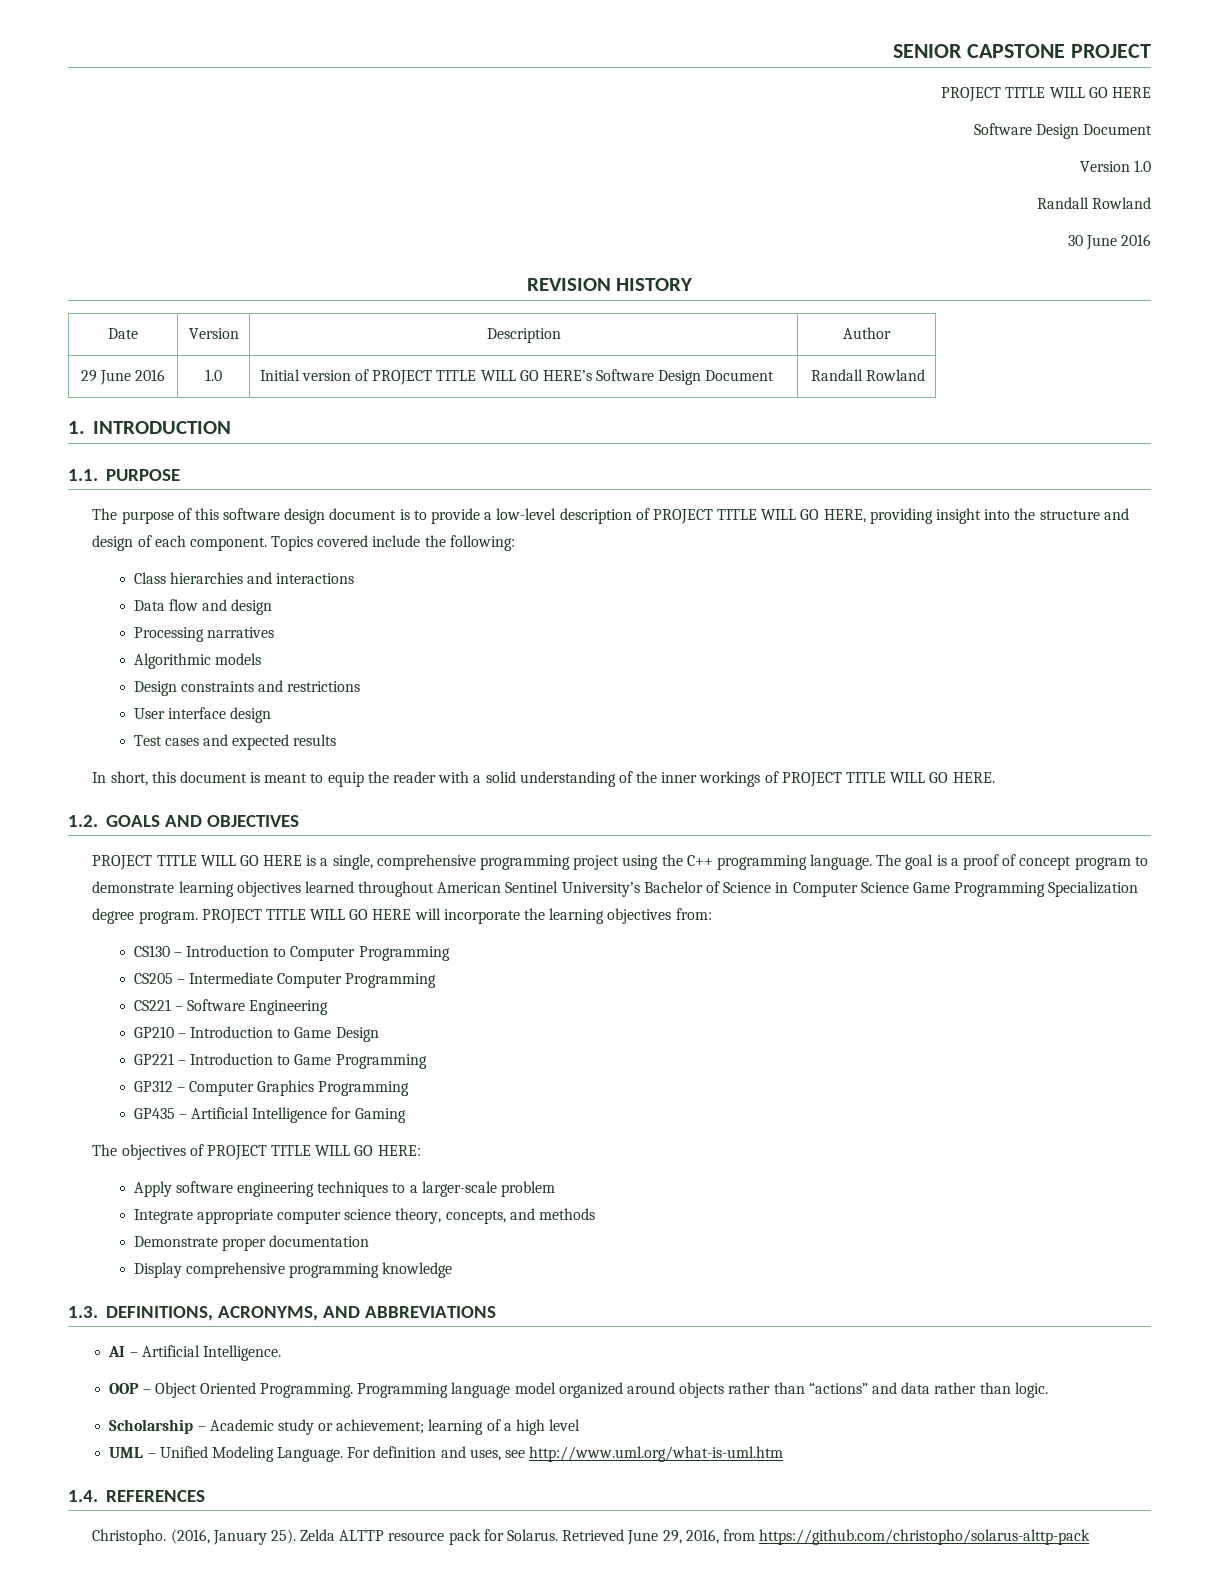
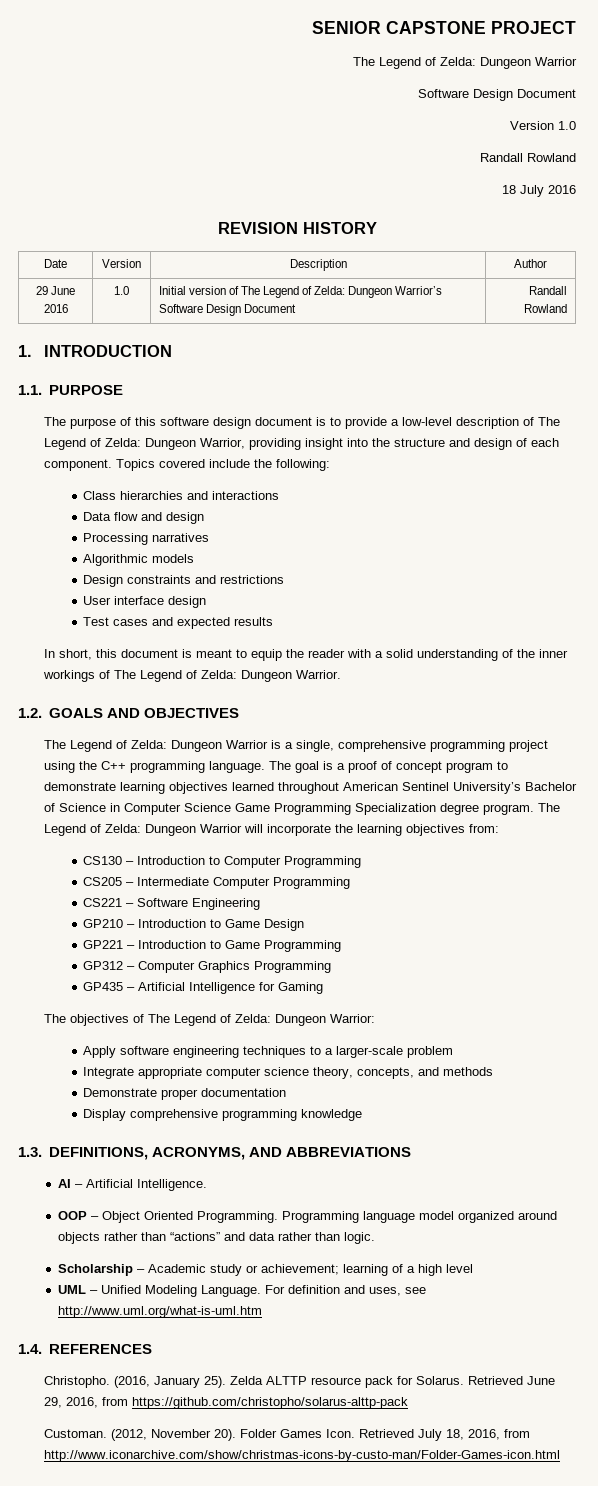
[941,87,1151,102] PROJECT TITLE WILL GO HERE -> [353,57,577,69] The Legend of Zelda: Dungeon Warrior
[1067,235,1117,250] 30 June -> [502,185,544,197] 18 July
[372,370,592,385] PROJECT TITLE WILL GO HERE’s -> [240,286,443,298] The Legend of Zelda: Dungeon Warrior’s
[652,509,866,524] PROJECT TITLE WILL GO HERE, -> [537,417,560,426] [43,438,245,450] The Legend of Zelda: Dungeon Warrior,
[781,772,995,787] [68,815,300,827] [92,855,303,870] PROJECT TITLE WILL GO HERE. // 1.2. GOALS AND OBJECTIVES // PROJECT TITLE WILL GO HERE -> [113,670,341,682] [18,708,239,718] [43,740,268,752] The Legend of Zelda: Dungeon Warrior. // 1.2. GOALS AND OBJECTIVES // The Legend of Zelda: Dungeon Warrior
[201,909,412,924] PROJECT TITLE WILL GO HERE -> [537,803,560,812] [43,824,242,836] The Legend of Zelda: Dungeon Warrior
[206,1145,421,1160] PROJECT TITLE WILL GO HERE: -> [147,1014,375,1026] The Legend of Zelda: Dungeon Warrior:
(1091, 1537) none -> [43,1429,530,1441] [43,1450,560,1462] // Customan. (2012, November 20). Folder Games Icon. Retrieved July 18, 2016, from http://www.iconarchive.com/show/christmas-icons-by-custo-man/Folder-Games-icon.html

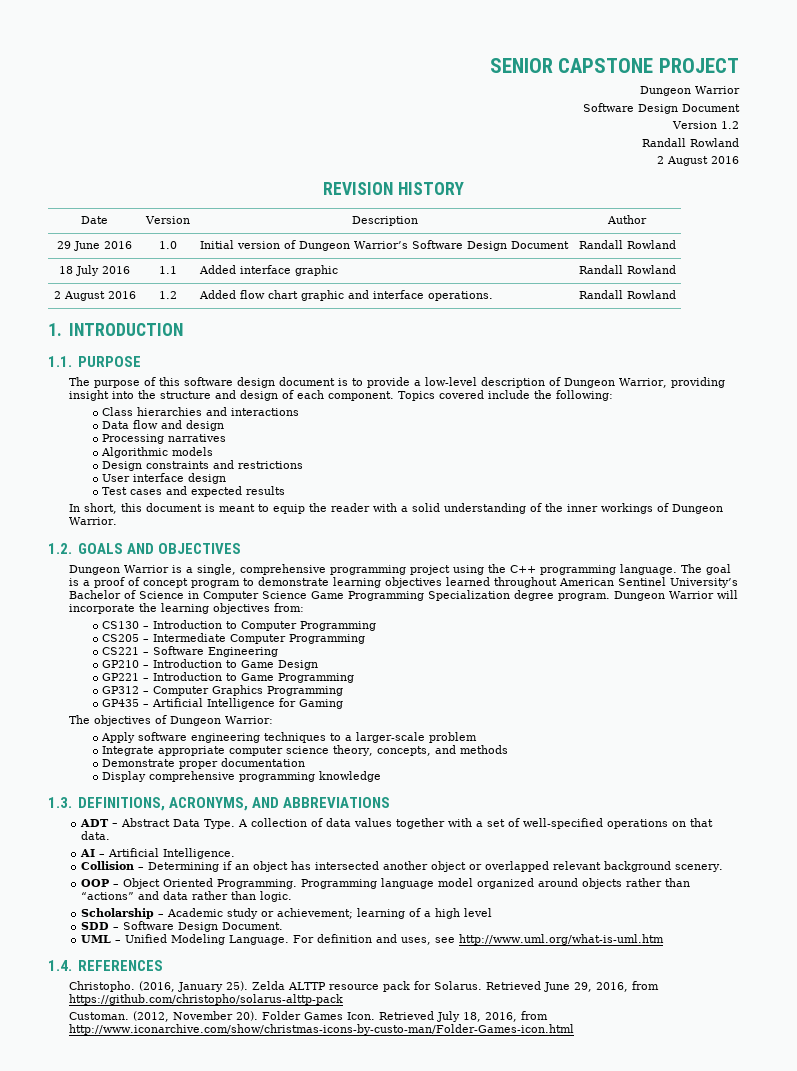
[353,57,476,69] The Legend of Zelda: -> (739, 65) none
[558,121,576,130] [480,153,576,162] [502,185,544,197] 1.0 // Randall Rowland // 18 July -> [721,121,739,129] [642,138,739,147] [657,156,708,166] 1.2 // Randall Rowland // 2 August
[240,286,346,298] The Legend of Zelda: -> (296, 244) none
(568, 308) none -> [59,265,130,276] [159,266,177,274] [198,265,338,276] [579,265,677,274] [53,291,136,301] [159,291,177,299] [198,290,493,301] [579,290,677,299] // 18 July 2016 | 1.1 | Added interface graphic | Randall Rowland // 2 August 2016 | 1.2 | Added flow chart graphic and interface operations. | Randall Rowland
[537,417,560,426] [43,438,141,450] The Legend of Zelda: -> (562, 381) none
[113,670,237,682] The Legend of Zelda: -> (670, 507) none
[43,740,167,752] The Legend of Zelda: -> (241, 548) none
[537,803,560,812] [43,824,141,836] The Legend of Zelda: -> (611, 597) none
[147,1014,271,1026] The Legend of Zelda: -> (168, 719) none
[57,1179,207,1191] AI – Artificial Intelligence. -> [80,818,714,829] [81,831,111,840] [80,848,236,859] [81,861,724,872] ADT – Abstract Data Type. A collection of data values together with a set of well-specified operations on that data. // AI – Artificial Intelligence. // Collision – Determining if an object has intersected another object or overlapped relevant background scenery.
(473, 1268) none -> [81,921,284,932] // SDD – Software Design Document.

